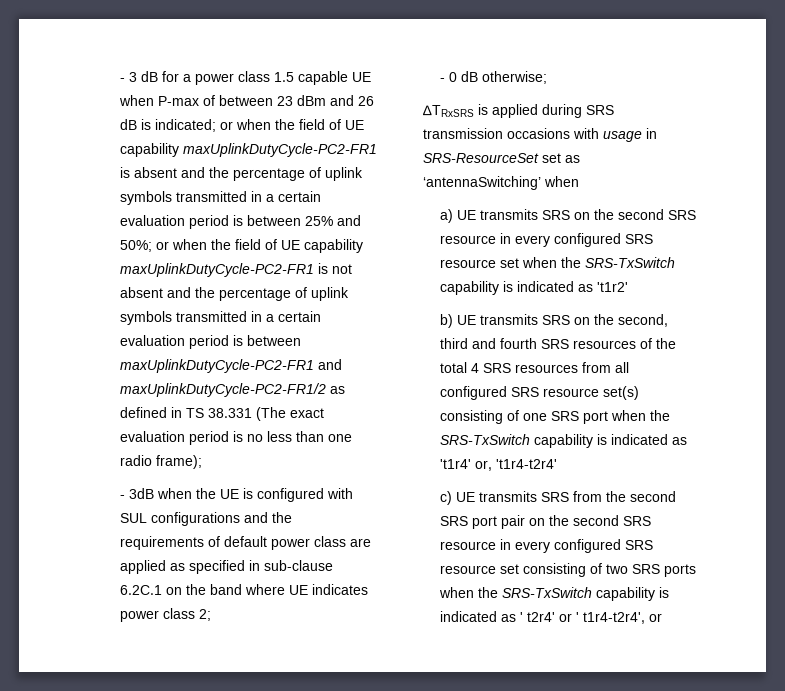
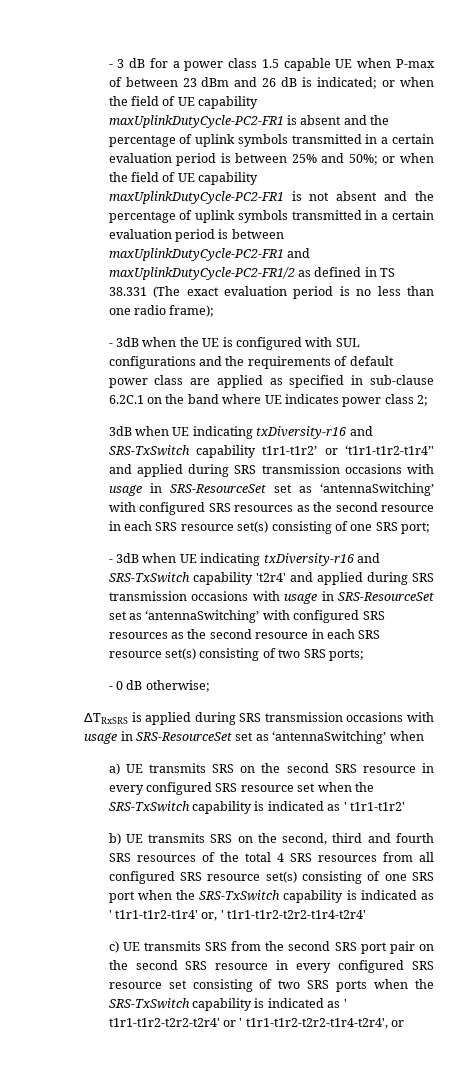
(211, 615) none -> [108,426,373,439] [108,445,435,458] [108,464,434,477] [108,483,434,496] [108,502,435,515] [108,521,431,534] [108,553,380,566] [108,572,435,585] [108,591,434,604] [108,610,385,623] [108,629,381,639] [108,648,364,661] // 3dB when UE indicating txDiversity-r16 and SRS-TxSwitch capability t1r1-t1r2’ or ‘t1r1-t1r2-t1r4’' and applied during SRS transmission occasions with usage in SRS-ResourceSet set as ‘antennaSwitching’ with configured SRS resources as the second resource in each SRS resource set(s) consisting of one SRS port; // - 3dB when UE indicating txDiversity-r16 and SRS-TxSwitch capability 't2r4' and applied during SRS transmission occasions with usage in SRS-ResourceSet set as ‘antennaSwitching’ with configured SRS resources as the second resource in each SRS resource set(s) consisting of two SRS ports;
[596,282,628,292] 't1r2' -> [343,802,405,811] ' t1r1-t1r2'
[439,459,557,471] 't1r4' or, 't1r4-t2r4' -> [108,910,367,921] ' t1r1-t1r2-t1r4' or, ' t1r1-t1r2-t2r2-t1r4-t2r4'
[526,612,555,622] t2r4' -> [108,1018,220,1027] t1r1-t1r2-t2r2-t2r4'
[582,612,645,624] t1r4-t2r4', -> [245,1018,388,1029] t1r1-t1r2-t2r2-t1r4-t2r4',

